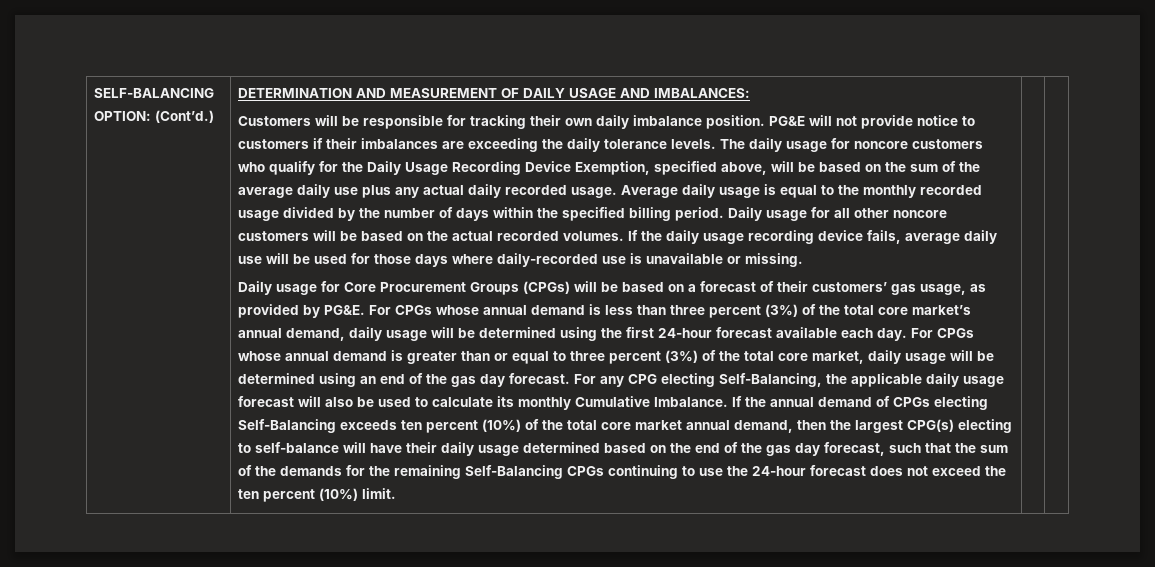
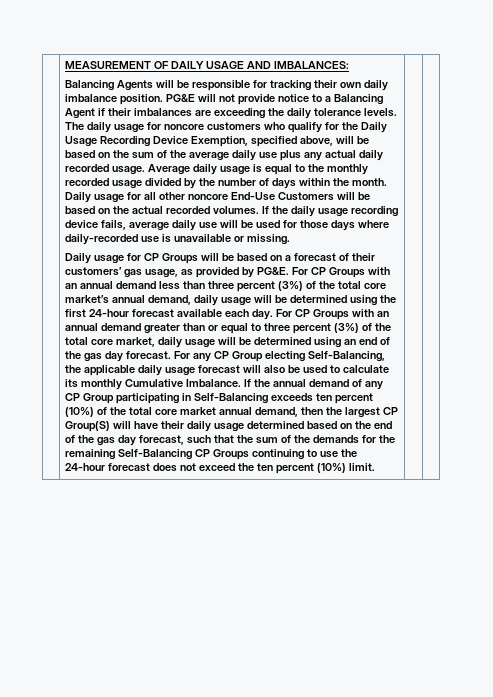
[94,88,215,98] [94,110,215,123] [238,88,387,98] SELF-BALANCING OPTION: (Cont’d.) | DETERMINATION AND -> (65, 65) |
[238,116,312,126] Customers -> [65,80,154,91] Balancing Agents
[238,139,310,149] customers -> [325,94,384,105] [65,108,96,119] a Balancing Agent
[562,207,725,221] specified billing period. -> [352,178,388,186] month.
[238,231,310,241] customers -> [231,192,335,201] End-Use Customers
[344,281,571,295] Core Procurement Groups (CPGs) -> [144,253,199,264] CP Groups
[395,304,602,315] CPGs whose annual demand is -> [311,267,391,278] [65,281,157,289] CP Groups with an annual demand
[937,328,975,338] [238,350,404,361] CPGs whose annual demand is -> [295,309,390,320] [65,323,142,331] CP Groups with an annual demand
[628,374,658,384] CPG -> [214,351,264,362] CP Group
[893,396,989,410] CPGs electing -> [365,381,384,390] [65,393,192,404] any CP Group participating in
[907,419,1013,433] [238,442,340,453] CPG(s) electing to self-balance -> [383,407,399,415] [65,421,111,432] CP Group(S)
[567,466,605,476] CPGs -> [195,449,250,460] CP Groups

